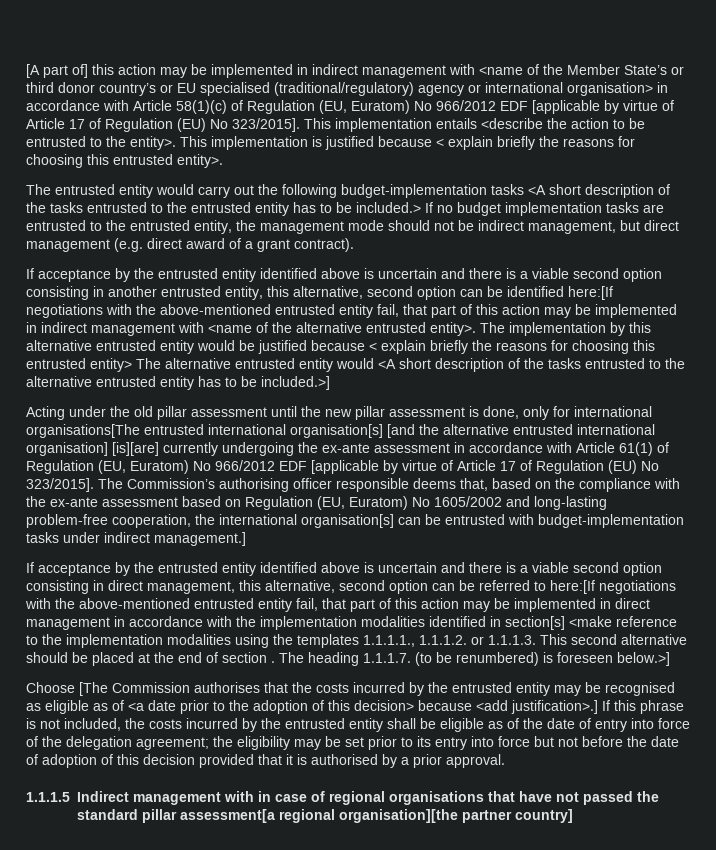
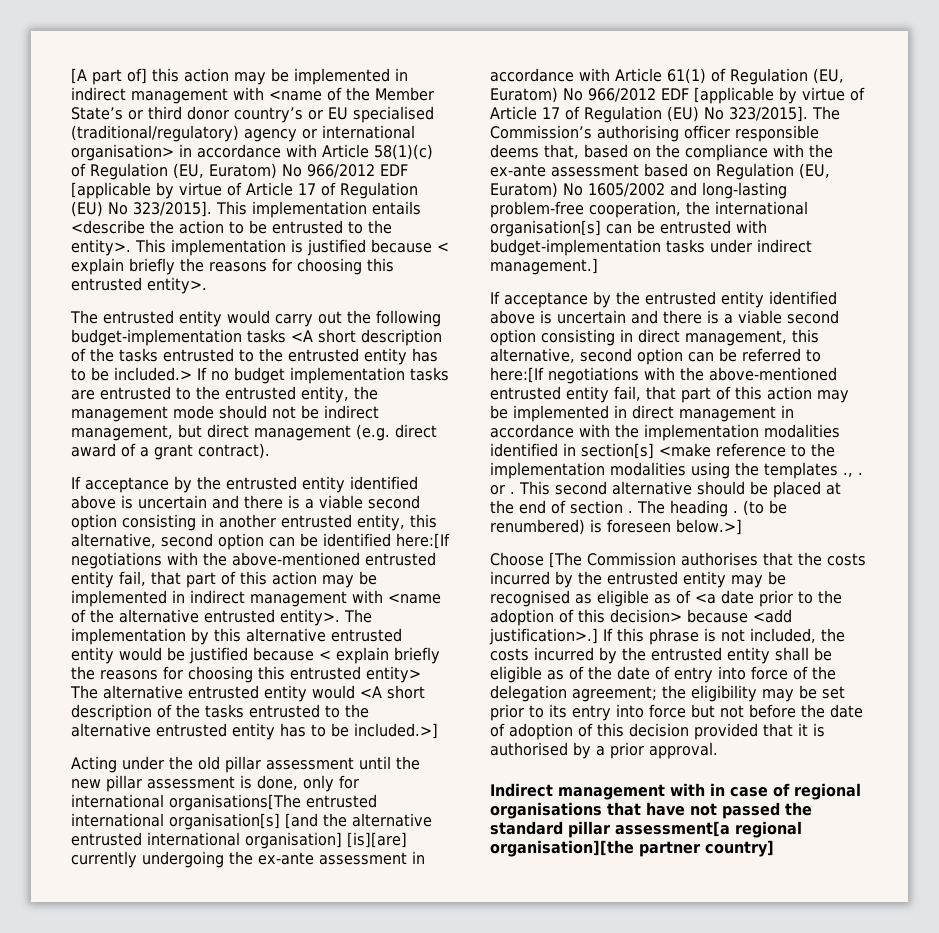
[363,635,536,647] 1.1.1.1., 1.1.1.2. or 1.1.1.3. -> [843,473,863,477] [490,485,515,495] ., . or .
[363,653,411,663] 1.1.1.7. -> [733,511,738,513] .
[26,792,70,802] 1.1.1.5 -> (718, 750) none

